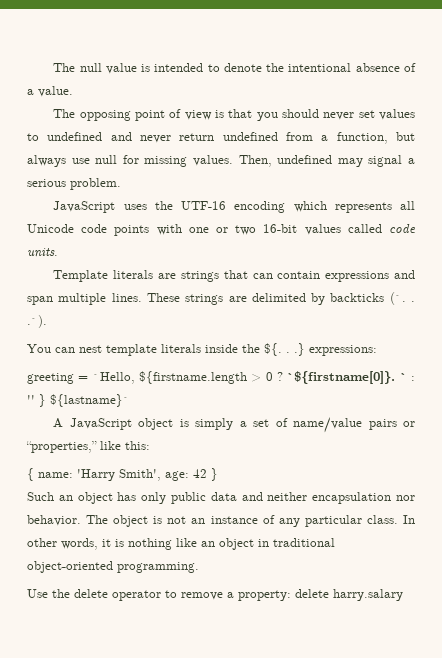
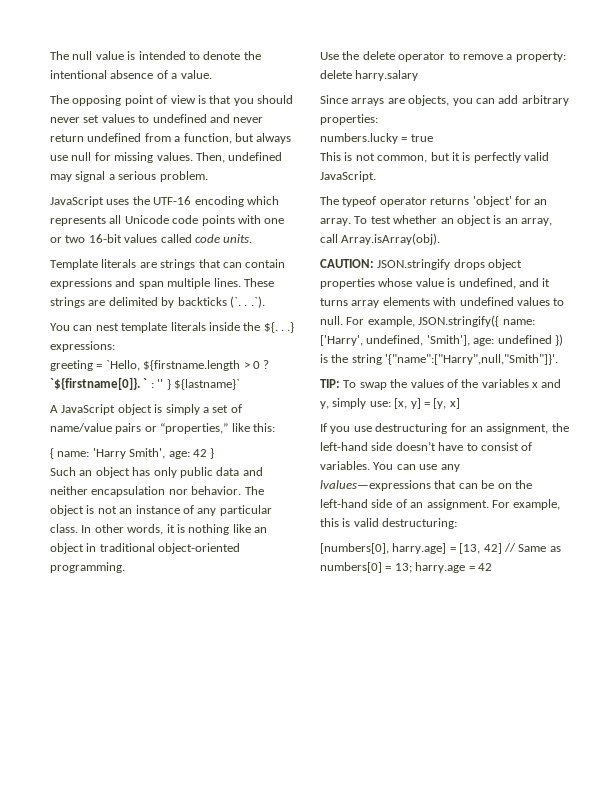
(403, 595) none -> [320,95,569,106] [320,114,378,125] [320,133,433,144] [320,152,549,163] [320,171,376,182] [320,196,548,207] [320,215,552,226] [320,233,441,245] [320,259,523,270] [320,278,551,289] [320,297,565,308] [320,315,535,327] [320,334,563,346] [320,354,559,365] [320,379,562,390] [320,398,460,409] [320,423,569,434] [320,441,533,451] [320,461,460,472] [320,480,532,491] [320,499,561,510] [320,518,458,529] [320,543,561,554] [320,562,492,573] // Since arrays are objects, you can add arbitrary properties: // numbers.lucky = true // This is not common, but it is perfectly valid JavaScript. // The typeof operator returns 'object' for an array. To test whether an object is an array, call Array.isArray(obj). // CAUTION: JSON.stringify drops object properties whose value is undefined, and it turns array elements with undefined values to null. For example, JSON.stringify({ name: ['Harry', undefined, 'Smith'], age: undefined }) is the string '{"name":["Harry",null,"Smith"]}'. // TIP: To swap the values of the variables x and y, simply use: [x, y] = [y, x] // If you use destructuring for an assignment, the left-hand side doesn’t have to consist of variables. You can use any lvalues—expressions that can be on the left-hand side of an assignment. For example, this is valid destructuring: // [numbers[0], harry.age] = [13, 42] // Same as numbers[0] = 13; harry.age = 42

